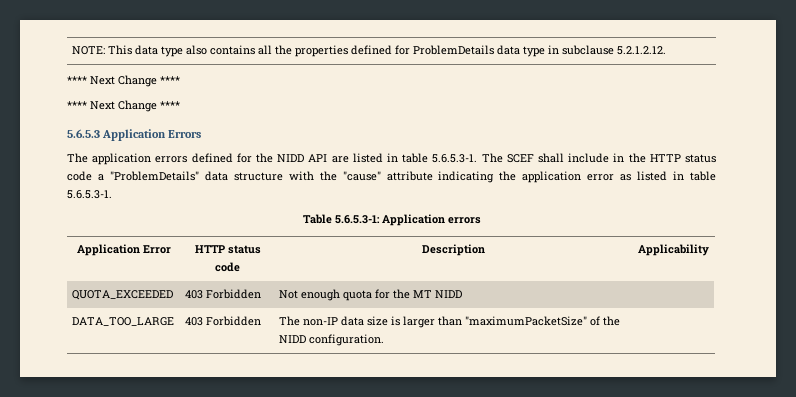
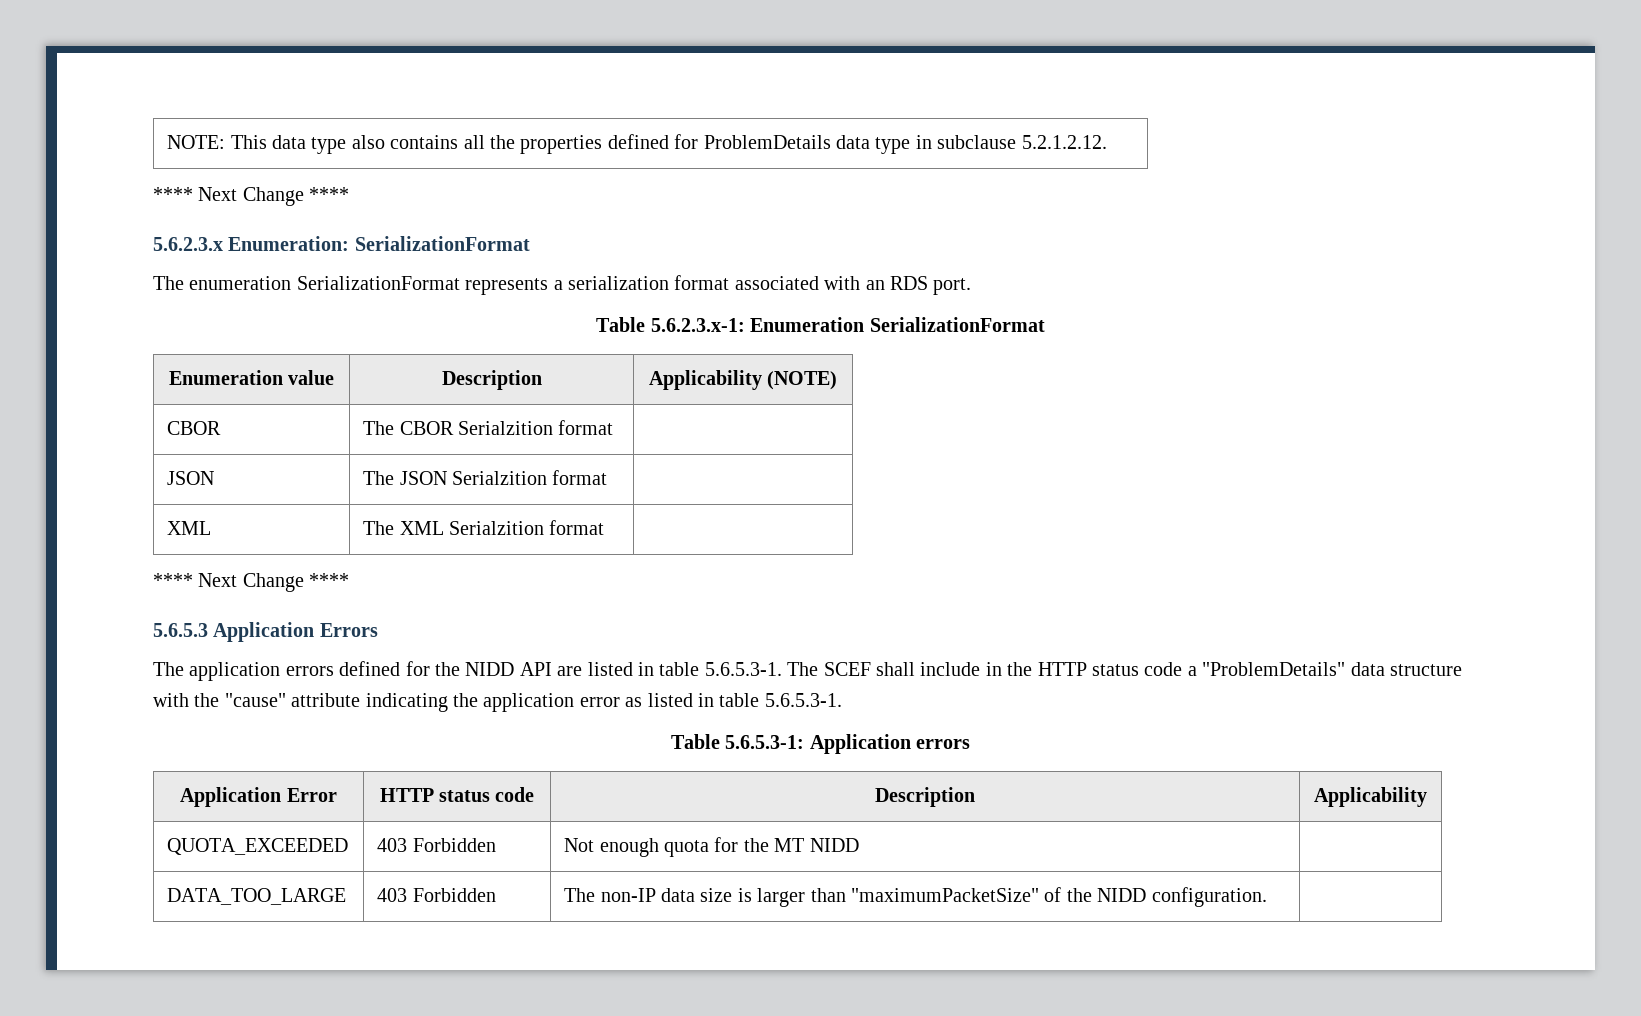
(180, 80) none -> [153,236,530,251] [153,275,972,295] [596,317,1045,332] [168,370,335,385] [441,370,542,390] [648,370,838,390] [167,421,222,435] [363,420,614,435] [167,471,215,485] [363,470,608,485] [167,521,212,535] [363,520,605,535] // 5.6.2.3.x Enumeration: SerializationFormat // The enumeration SerializationFormat represents a serialization format associated with an RDS port. // Table 5.6.2.3.x-1: Enumeration SerializationFormat // Enumeration value | Description | Applicability (NOTE) // CBOR | The CBOR Serialzition format | // JSON | The JSON Serialzition format | // XML | The XML Serialzition format |

